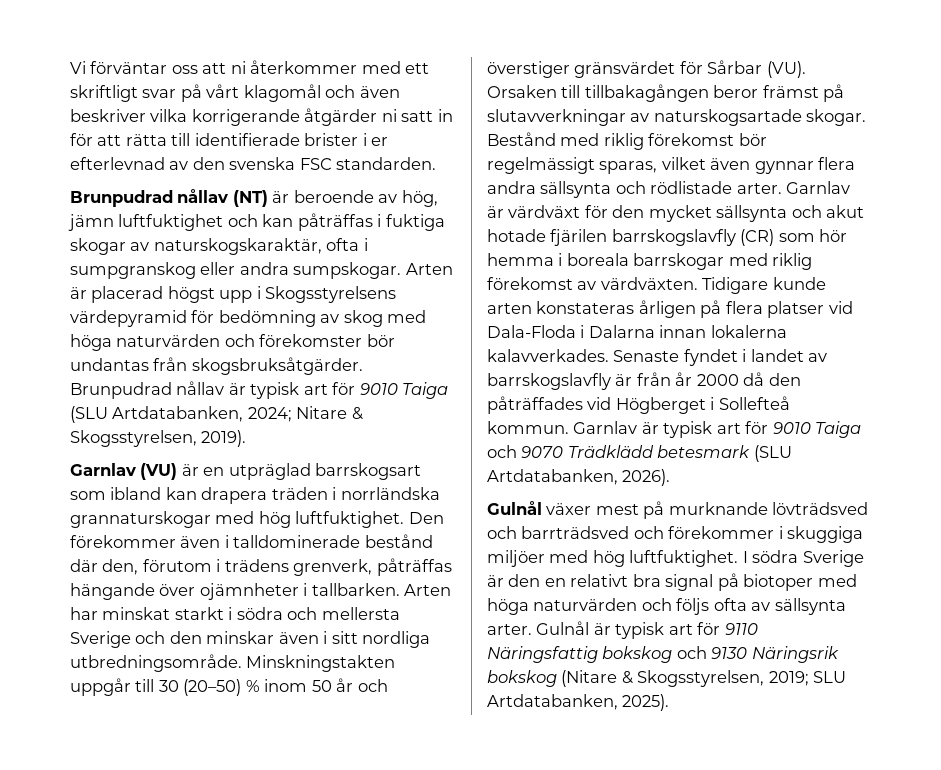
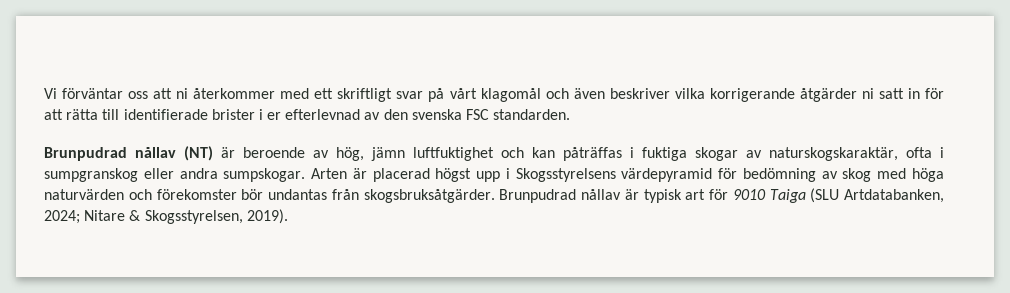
[70,463,422,480] [70,487,440,504] [70,511,444,528] [70,534,433,548] [70,558,452,576] [70,583,452,600] [70,607,400,620] [70,631,431,648] [70,654,396,672] [70,678,388,696] [487,60,806,78] [487,84,845,102] [487,109,867,126] [487,132,767,150] [487,157,856,174] [487,181,851,198] [487,205,865,222] [487,229,848,246] [487,253,813,270] [487,277,826,294] [487,300,853,318] [487,325,787,338] [487,349,828,366] [487,372,801,390] [487,396,790,414] [487,421,862,438] [487,445,792,462] [487,469,671,486] [487,501,869,519] [487,526,864,543] [487,550,864,567] [487,573,857,591] [487,598,846,615] [487,621,758,639] [487,646,839,663] [487,670,847,687] [487,694,670,711] // Garnlav (VU) är en utpräglad barrskogsart som ibland kan drapera träden i norrländska grannaturskogar med hög luftfuktighet. Den förekommer även i talldominerade bestånd där den, förutom i trädens grenverk, påträffas hängande över ojämnheter i tallbarken. Arten har minskat starkt i södra och mellersta Sverige och den minskar även i sitt nordliga utbredningsområde. Minskningstakten uppgår till 30 (20–50) % inom 50 år och överstiger gränsvärdet för Sårbar (VU). Orsaken till tillbakagången beror främst på slutavverkningar av naturskogsartade skogar. Bestånd med riklig förekomst bör regelmässigt sparas, vilket även gynnar flera andra sällsynta och rödlistade arter. Garnlav är värdväxt för den mycket sällsynta och akut hotade fjärilen barrskogslavfly (CR) som hör hemma i boreala barrskogar med riklig förekomst av värdväxten. Tidigare kunde arten konstateras årligen på flera platser vid Dala-Floda i Dalarna innan lokalerna kalavverkades. Senaste fyndet i landet av barrskogslavfly är från år 2000 då den påträffades vid Högberget i Sollefteå kommun. Garnlav är typisk art för 9010 Taiga och 9070 Trädklädd betesmark (SLU Artdatabanken, 2026). // Gulnål växer mest på murknande lövträdsved och barrträdsved och förekommer i skuggiga miljöer med hög luftfuktighet. I södra Sverige är den en relativt bra signal på biotoper med höga naturvärden och följs ofta av sällsynta arter. Gulnål är typisk art för 9110 Näringsfattig bokskog och 9130 Näringsrik bokskog (Nitare & Skogsstyrelsen, 2019; SLU Artdatabanken, 2025). -> (288, 216) none

